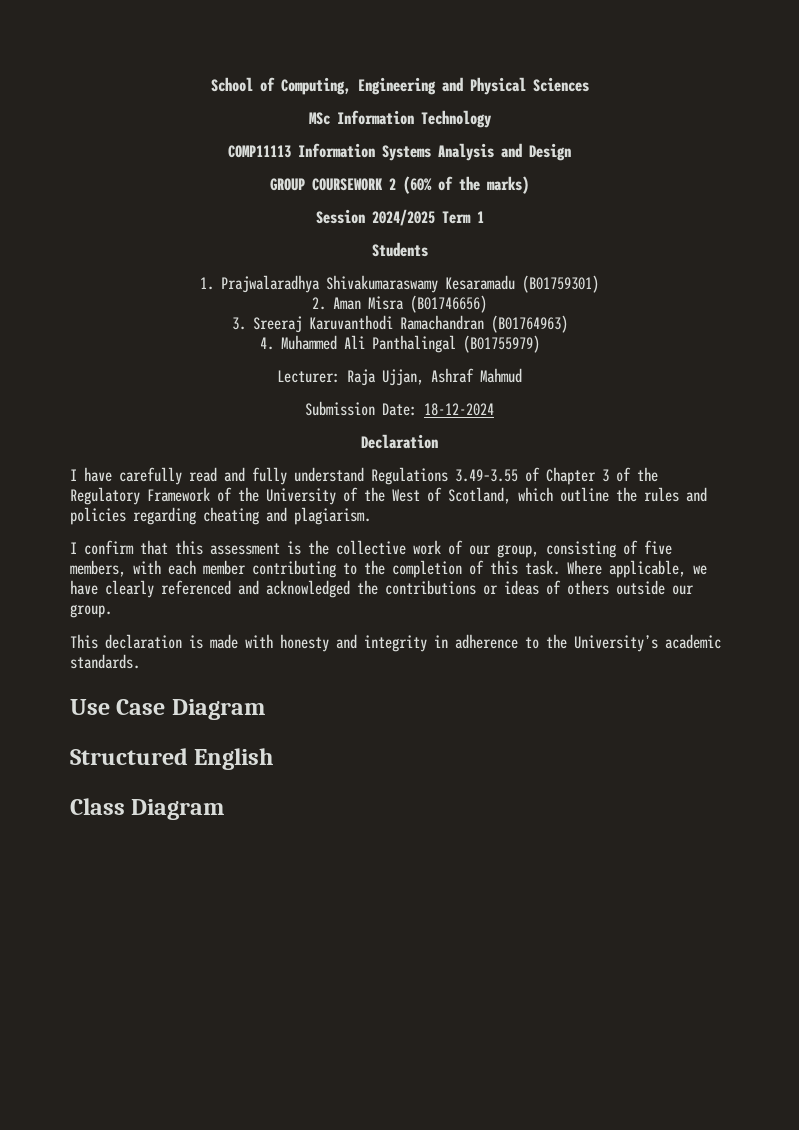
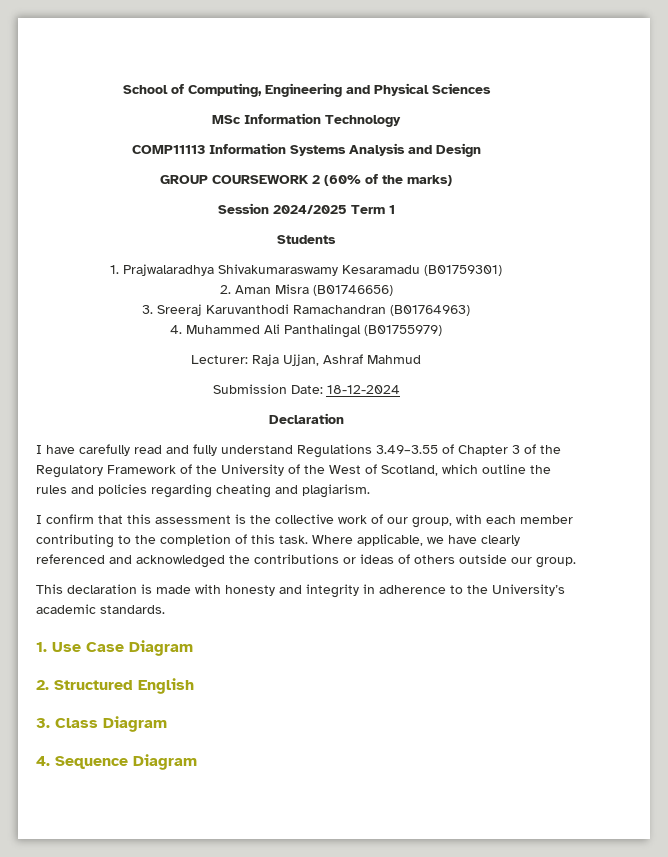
[546,540,672,558] [70,560,126,577] consisting of five members, -> (452, 522) none
(140, 661) none -> [36,642,47,652] 1.
(265, 709) none -> [36,680,49,690] 2.
(274, 759) none -> [36,718,50,728] 3.
(225, 809) none -> [36,754,197,770] // 4. Sequence Diagram

